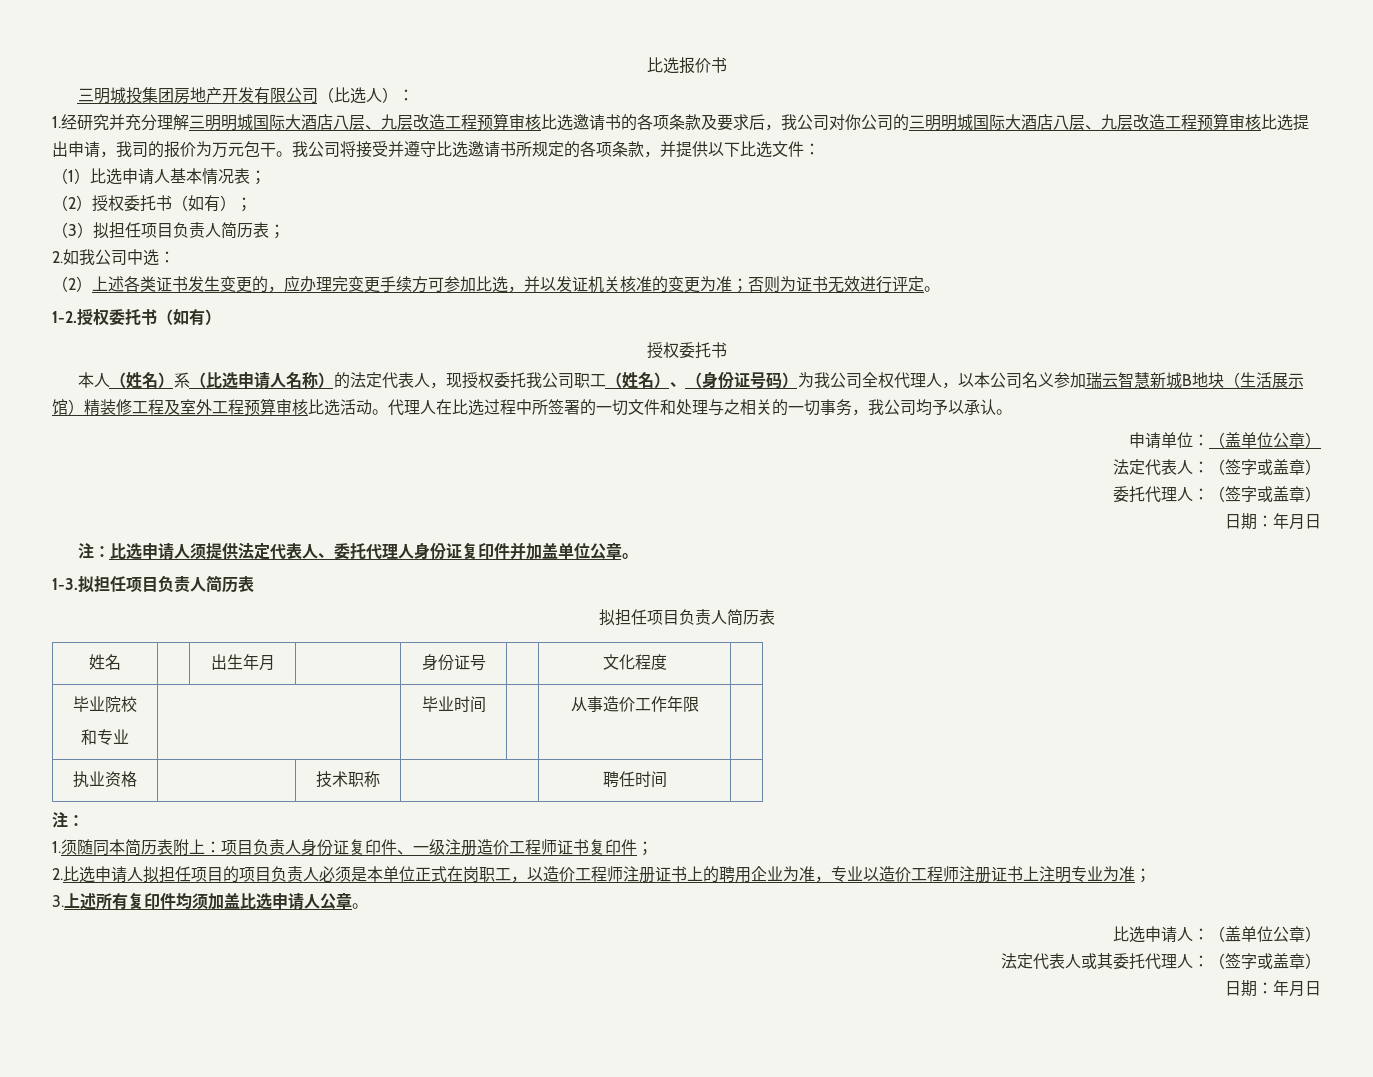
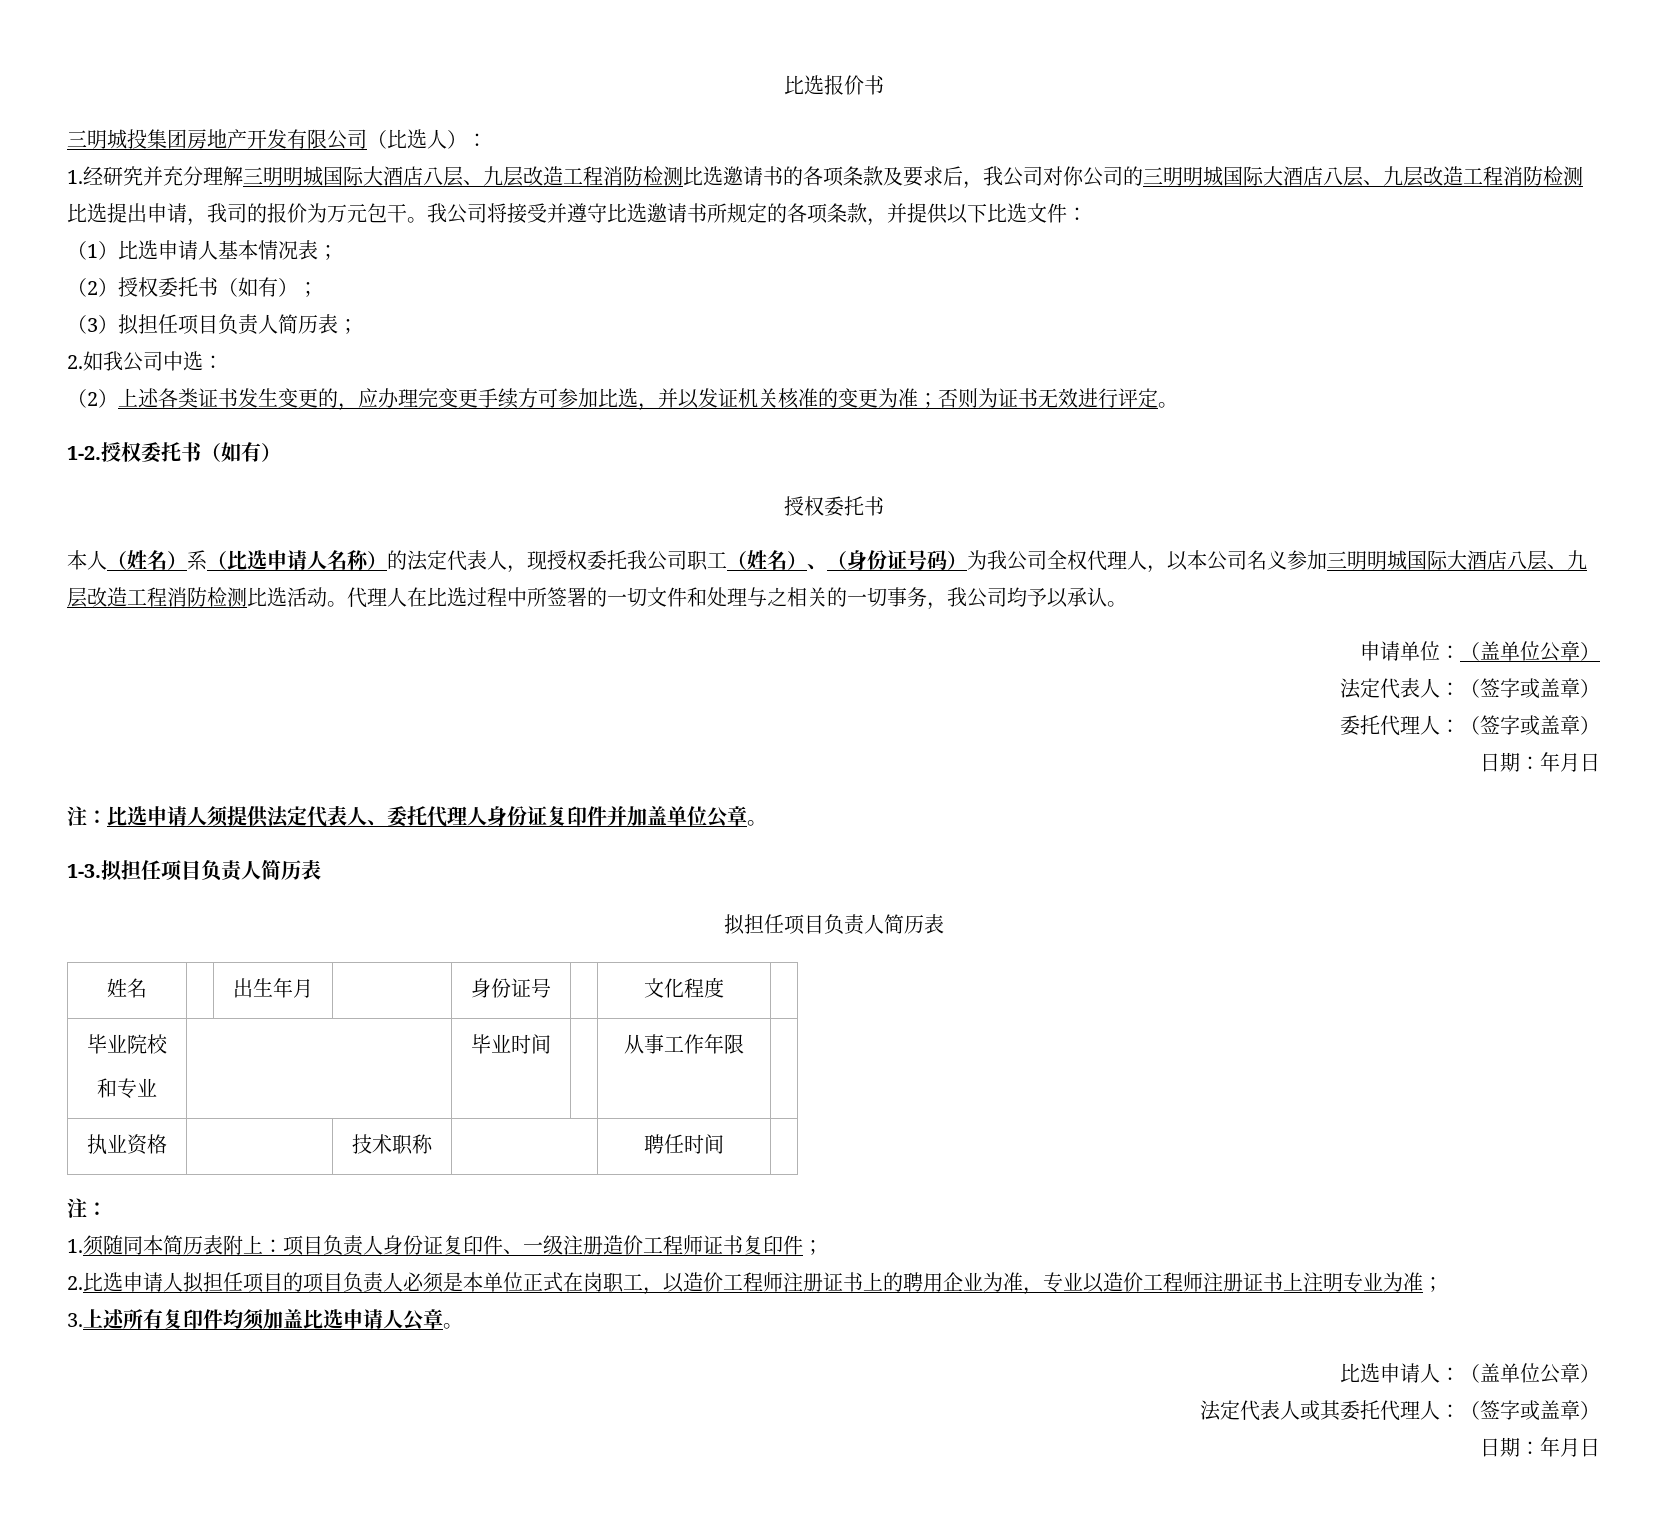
[477,113,541,131] 预算审核 -> [603,166,683,186] 消防检测
[1197,113,1261,131] 预算审核 -> [1503,166,1583,186] 消防检测
[1085,372,1304,389] [52,398,308,416] 瑞云智慧新城B地块（生活展示馆）精装修工程及室外工程预算审核 -> [1327,550,1587,571] [67,587,247,608] 三明明城国际大酒店八层、九层改造工程消防检测
[602,696,635,712] 造价 -> (664, 1044) none

